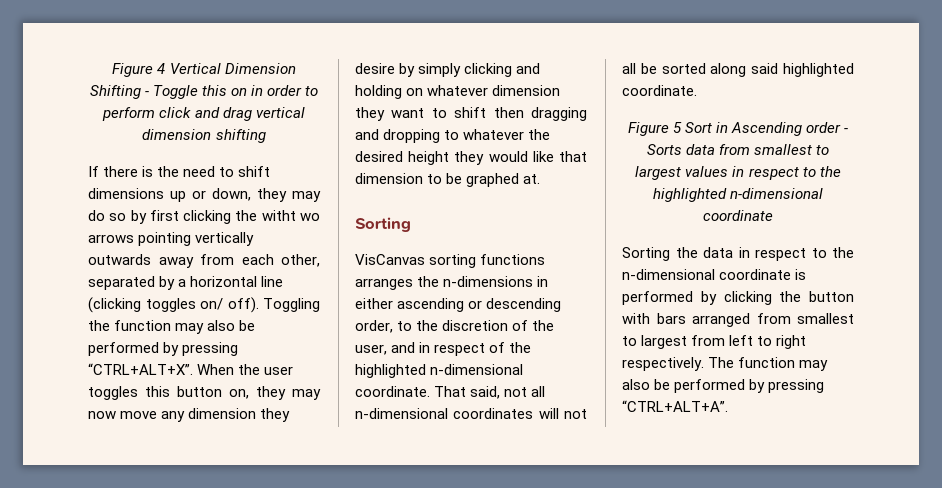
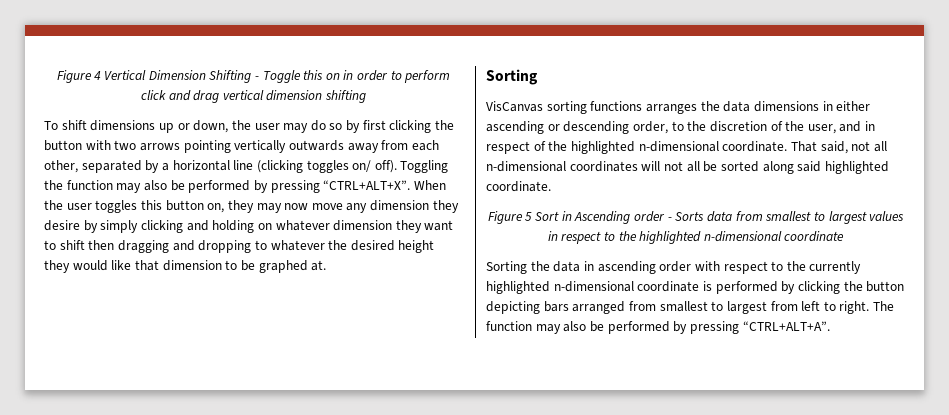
[88,166,235,177] If there is the need to -> [44,121,58,130] To
[257,188,287,202] they -> [231,120,280,130] the user
[261,210,320,221] witht wo -> [44,140,137,151] button with two
[443,276,534,287] n-dimensions -> [723,101,819,112] data dimensions
[755,247,854,261] respect to the -> [597,261,862,274] [486,281,550,294] ascending order with respect to the currently highlighted
[622,313,650,324] with -> [486,301,540,314] depicting
[776,335,807,349] [622,357,704,371] right respectively. -> [839,301,870,314] right.

